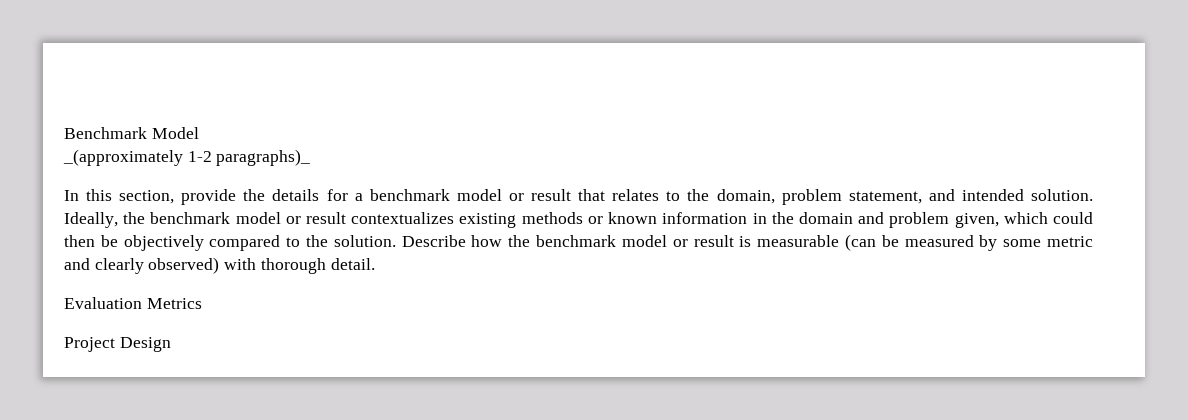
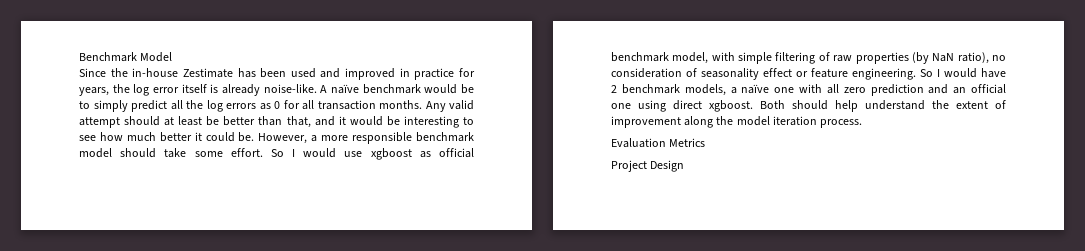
[63,149,311,166] [64,189,1093,205] [64,212,1093,228] [64,234,1094,251] [64,257,375,274] _(approximately 1-2 paragraphs)_ // In this section, provide the details for a benchmark model or result that relates to the domain, problem statement, and intended solution. Ideally, the benchmark model or result contextualizes existing methods or known information in the domain and problem given, which could then be objectively compared to the solution. Describe how the benchmark model or result is measurable (can be measured by some metric and clearly observed) with thorough detail. -> [79,68,475,80] [79,84,475,96] [79,100,474,112] [79,116,475,128] [79,132,474,144] [79,148,474,160] [611,52,1006,64] [611,68,1006,80] [611,84,1006,96] [611,100,1006,112] [611,116,863,128] Since the in-house Zestimate has been used and improved in practice for years, the log error itself is already noise-like. A naïve benchmark would be to simply predict all the log errors as 0 for all transaction months. Any valid attempt should at least be better than that, and it would be interesting to see how much better it could be. However, a more responsible benchmark model should take some effort. So I would use xgboost as official benchmark model, with simple filtering of raw properties (by NaN ratio), no consideration of seasonality effect or feature engineering. So I would have 2 benchmark models, a naïve one with all zero prediction and an official one using direct xgboost. Both should help understand the extent of improvement along the model iteration process.

